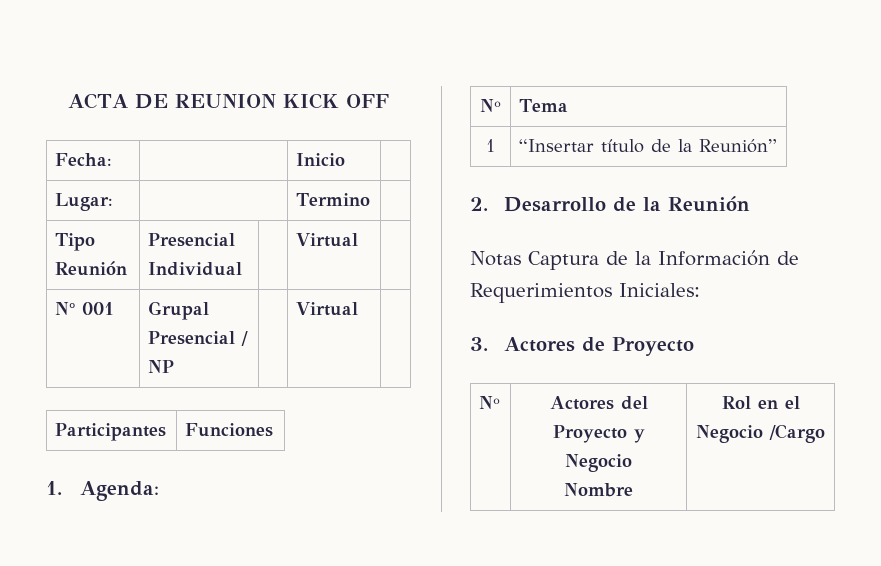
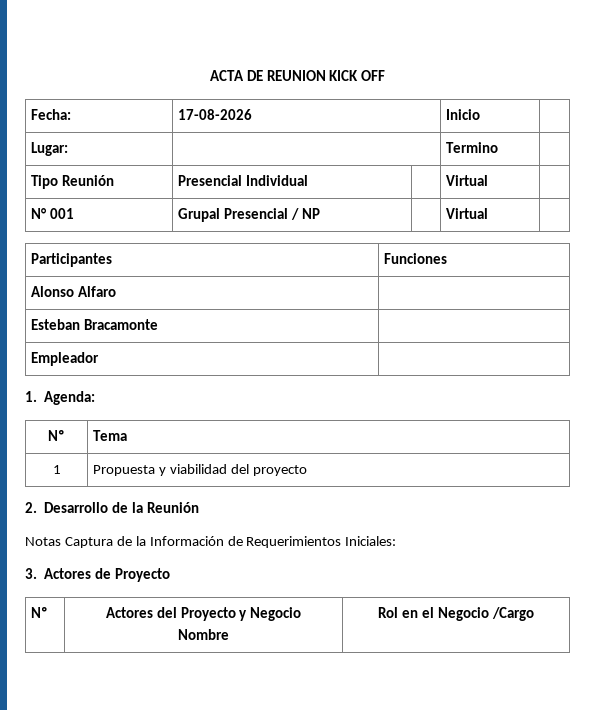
(113, 159) none -> [178,109,253,120] 17-08-2026
(274, 430) none -> [31,286,117,297] [31,319,159,330] [31,352,100,366] // Alonso Alfaro | // Esteban Bracamonte | // Empleador |
[519,139,778,153] “Insertar título de la Reunión” -> [93,464,307,476] Propuesta y viabilidad del proyecto

